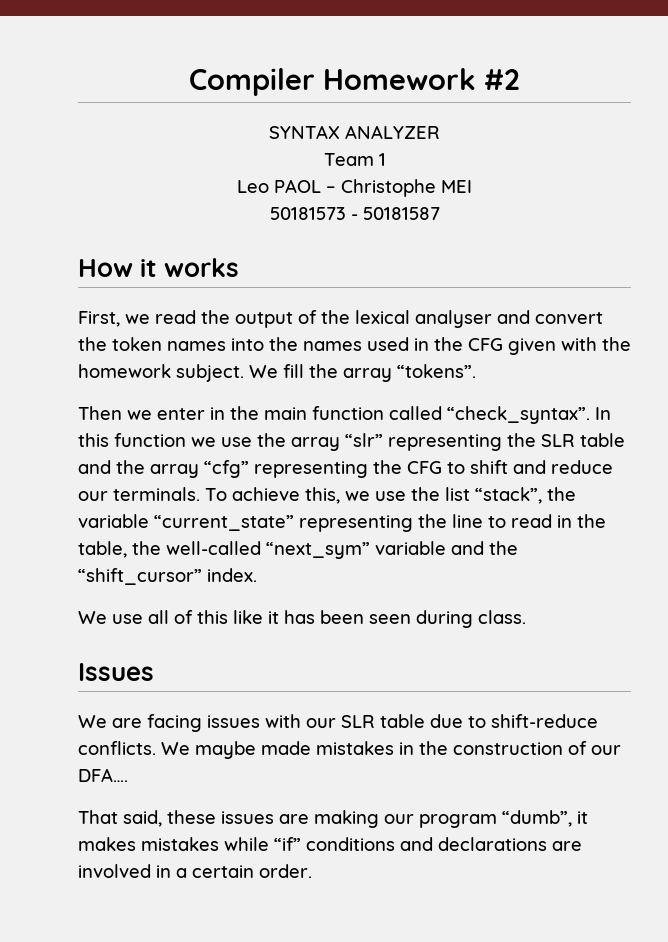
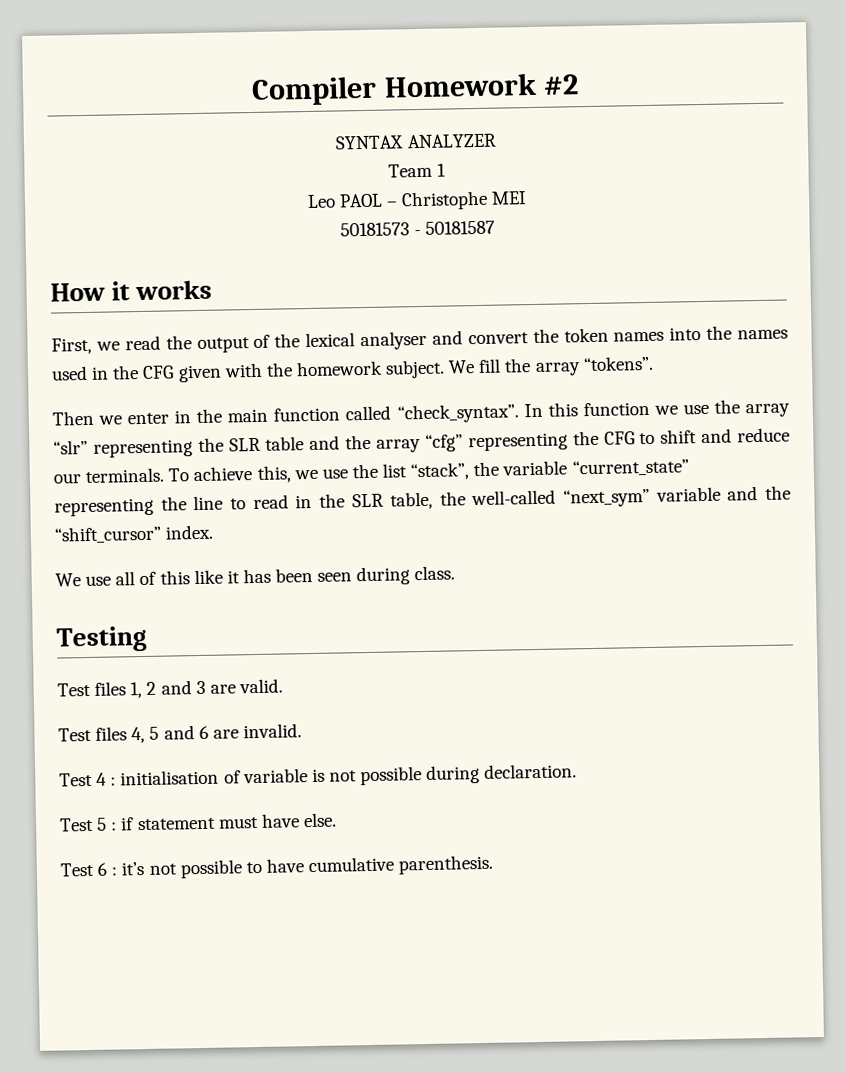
(606, 521) none -> [351,493,384,508] SLR
[78,663,154,681] [78,714,598,732] [78,741,621,759] [78,768,128,782] [78,810,588,828] [78,837,582,851] [78,864,312,878] Issues // We are facing issues with our SLR table due to shift-reduce conflicts. We maybe made mistakes in the construction of our DFA…. // That said, these issues are making our program “dumb”, it makes mistakes while “if” conditions and declarations are involved in a certain order. -> [56,625,147,653] [57,678,283,699] [58,723,302,744] [59,763,578,787] [59,812,337,832] [60,854,494,879] Testing // Test files 1, 2 and 3 are valid. // Test files 4, 5 and 6 are invalid. // Test 4 : initialisation of variable is not possible during declaration. // Test 5 : if statement must have else. // Test 6 : it’s not possible to have cumulative parenthesis.

